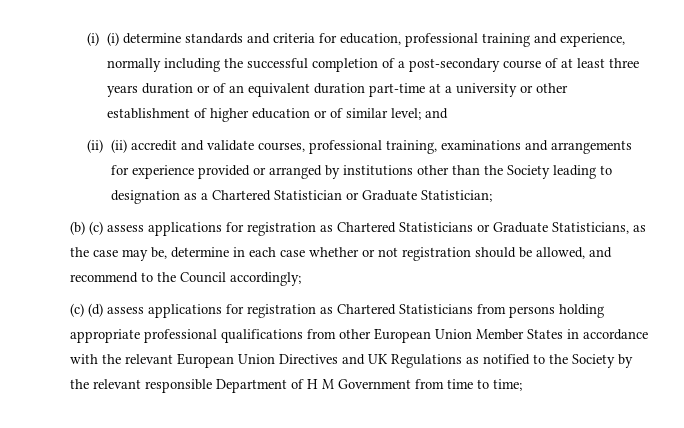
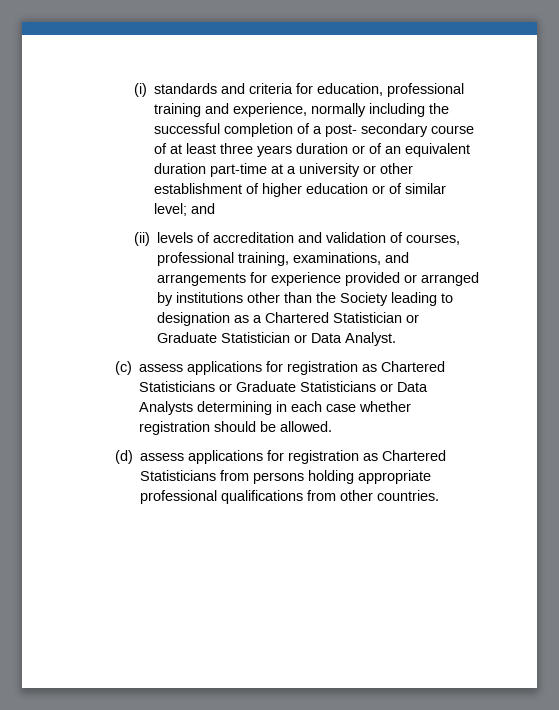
[87,32,181,46] (i) (i) determine -> [134,83,148,97] (i)
[408,58,500,72] post-secondary -> [325,123,429,137] post- secondary
[110,139,254,153] (ii) accredit and validate -> [157,232,404,243] levels of accreditation and validation of
[440,140,521,150] examinations -> [293,252,382,265] examinations,
[420,190,492,202] [69,221,85,235] Statistician; // (b) -> [221,332,397,346] Statistician or Data Analyst. //
[551,222,646,234] [69,247,229,261] Statisticians, as the case may be, determine -> [300,381,429,392] [139,401,273,415] Statisticians or Data Analysts determining
[361,247,398,257] or not -> (412, 406) none
[535,247,612,259] [69,272,301,286] [69,303,84,317] allowed, and recommend to the Council accordingly; // (c) -> [280,421,333,432] allowed. //
[373,328,648,343] [69,353,633,368] [69,379,522,393] European Union Member States in accordance with the relevant European Union Directives and UK Regulations as notified to the Society by the relevant responsible Department of H M Government from time to time; -> [377,490,440,501] countries.

